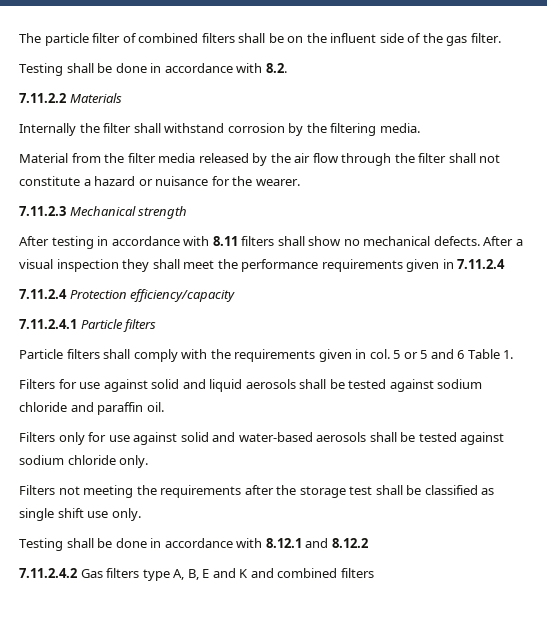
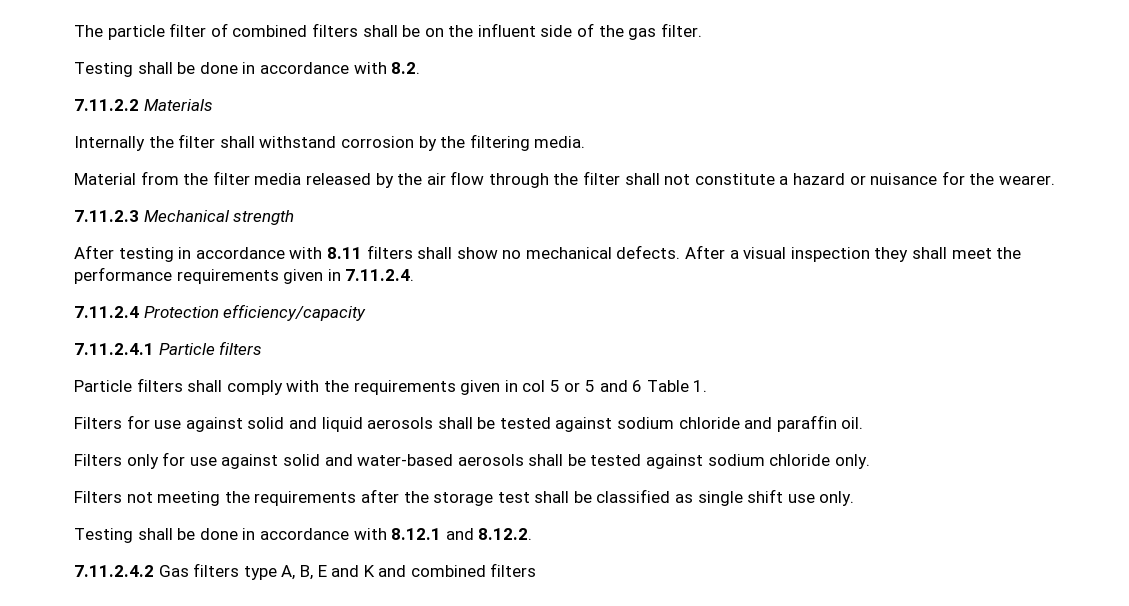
[457,259,506,269] 7.11.2.4 -> [345,269,415,281] 7.11.2.4.
[369,349,390,359] col. -> [522,380,546,392] col
[331,538,368,548] 8.12.2 -> [478,528,533,540] 8.12.2.

